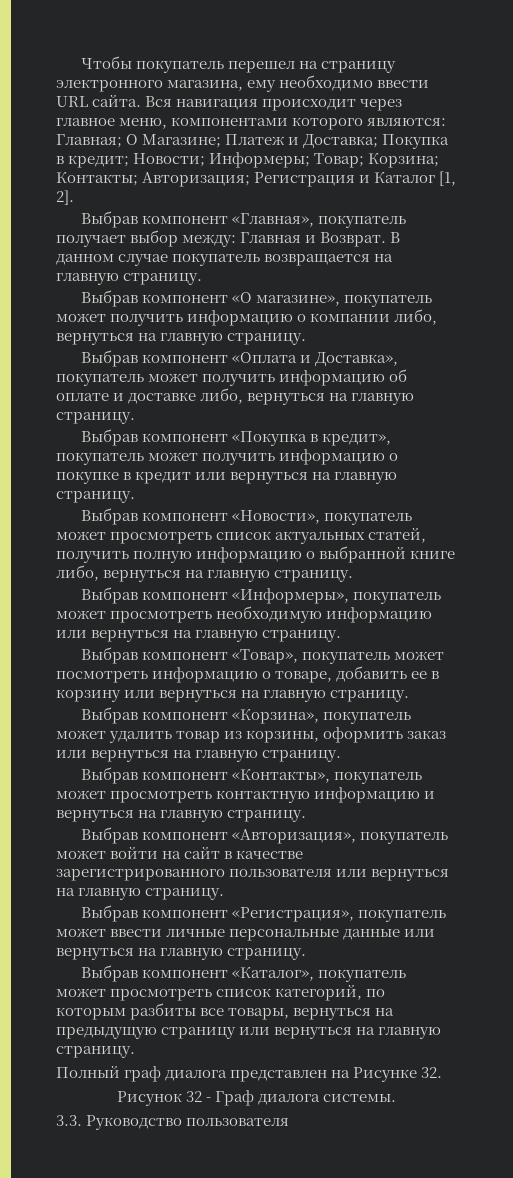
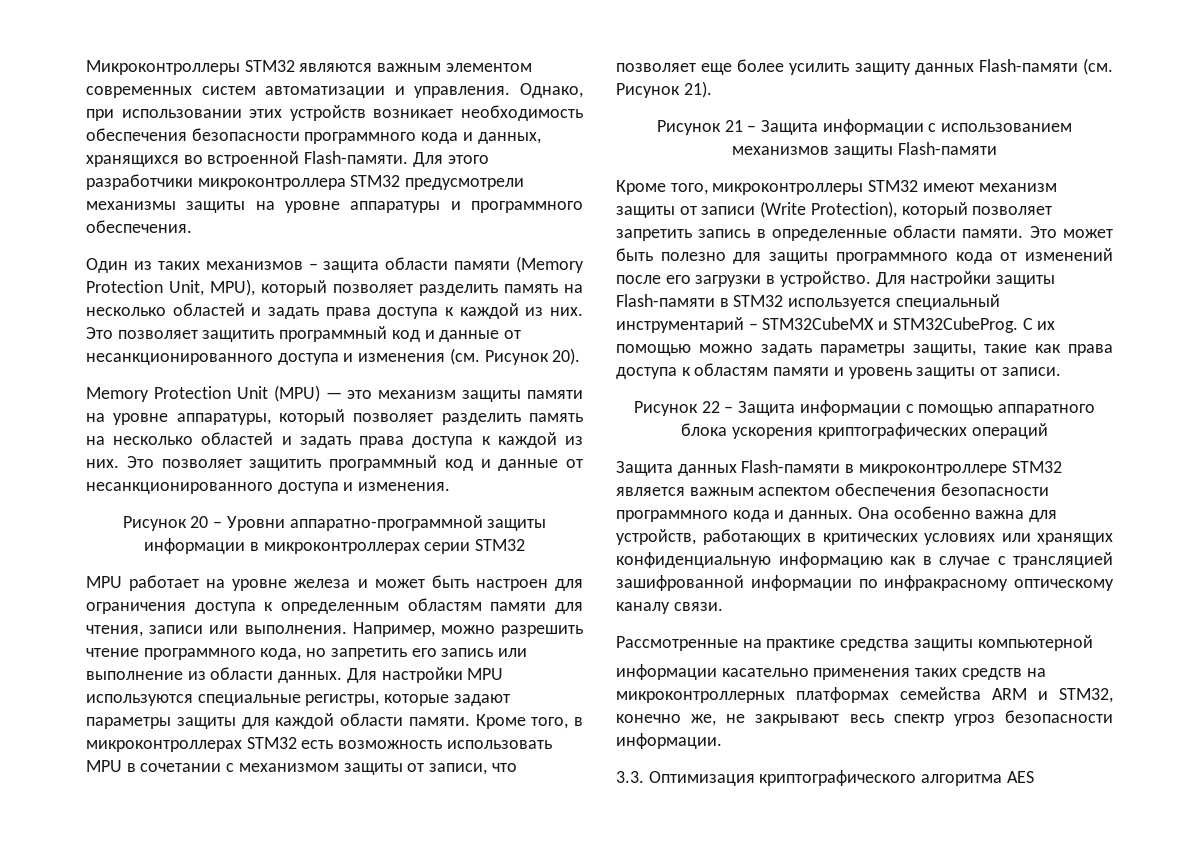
[80,56,397,73] [56,75,430,92] [56,94,403,111] [56,117,447,130] [56,134,450,149] [56,152,440,168] [56,171,457,187] [56,190,74,205] [80,211,407,228] [56,230,401,247] [56,253,394,266] [56,273,203,285] [80,290,433,307] [56,309,438,326] [56,333,307,345] [80,350,399,367] [56,369,408,386] [56,388,415,405] [56,412,135,424] [80,429,392,446] [56,449,399,465] [56,471,398,484] [56,491,135,503] [80,508,413,525] [56,527,427,544] [56,546,456,563] [56,565,354,582] [80,587,442,604] [56,606,433,623] [56,630,342,642] [80,647,445,664] [56,666,440,683] [56,689,410,702] [80,707,412,724] [56,727,447,743] [56,750,342,762] [80,767,423,784] [56,787,436,803] [56,810,307,822] [80,827,449,844] [56,846,304,859] [56,869,450,881] [56,888,225,900] [80,905,447,922] [56,928,436,941] [56,948,307,960] [80,965,407,982] [56,984,386,1001] [56,1003,395,1020] [56,1027,442,1039] [56,1046,135,1058] [56,1065,443,1082] [116,1090,397,1106] [56,1115,290,1130] Чтобы покупатель перешел на страницу электронного магазина, ему необходимо ввести URL сайта. Вся навигация происходит через главное меню, компонентами которого являются: Главная; О Магазине; Платеж и Доставка; Покупка в кредит; Новости; Информеры; Товар; Корзина; Контакты; Авторизация; Регистрация и Каталог [1, 2]. // Выбрав компонент «Главная», покупатель получает выбор между: Главная и Возврат. В данном случае покупатель возвращается на главную страницу. // Выбрав компонент «О магазине», покупатель может получить информацию о компании либо, вернуться на главную страницу. // Выбрав компонент «Оплата и Доставка», покупатель может получить информацию об оплате и доставке либо, вернуться на главную страницу. // Выбрав компонент «Покупка в кредит», покупатель может получить информацию о покупке в кредит или вернуться на главную страницу. // Выбрав компонент «Новости», покупатель может просмотреть список актуальных статей, получить полную информацию о выбранной книге либо, вернуться на главную страницу. // Выбрав компонент «Информеры», покупатель может просмотреть необходимую информацию или вернуться на главную страницу. // Выбрав компонент «Товар», покупатель может посмотреть информацию о товаре, добавить ее в корзину или вернуться на главную страницу. // Выбрав компонент «Корзина», покупатель может удалить товар из корзины, оформить заказ или вернуться на главную страницу. // Выбрав компонент «Контакты», покупатель может просмотреть контактную информацию и вернуться на главную страницу. // Выбрав компонент «Авторизация», покупатель может войти на сайт в качестве зарегистрированного пользователя или вернуться на главную страницу. // Выбрав компонент «Регистрация», покупатель может ввести личные персональные данные или вернуться на главную страницу. // Выбрав компонент «Каталог», покупатель может просмотреть список категорий, по которым разбиты все товары, вернуться на предыдущую страницу или вернуться на главную страницу. // Полный граф диалога представлен на Рисунке 32. // Рисунок 32 - Граф диалога системы. // 3.3. Руководство пользователя -> [86,60,532,75] [86,83,583,98] [86,105,583,121] [86,128,541,144] [86,151,489,167] [86,174,525,190] [86,201,583,213] [86,220,192,233] [86,256,584,273] [86,279,583,296] [86,303,583,319] [86,326,522,342] [86,348,581,365] [86,385,583,402] [86,409,583,425] [86,432,583,448] [86,455,583,471] [86,482,451,494] [122,515,547,531] [144,538,525,554] [86,575,583,591] [86,598,584,614] [86,622,583,637] [86,648,528,660] [86,667,504,683] [86,694,510,706] [86,713,583,729] [86,737,552,752] [86,760,517,775] [616,58,1113,75] [616,81,712,98] [656,119,1073,135] [732,142,997,158] [616,180,1057,195] [616,201,1053,218] [616,225,1113,241] [616,248,1113,264] [616,271,1056,287] [616,294,1000,310] [616,317,1056,333] [616,344,1113,356] [616,363,1061,379] [633,400,1096,416] [681,423,1048,439] [616,460,1062,476] [616,483,1049,496] [616,506,1058,522] [616,529,1113,545] [616,552,1113,568] [616,575,1114,591] [616,602,723,614] [616,635,1093,651] [616,664,1046,680] [616,687,1113,703] [616,710,1113,726] [616,733,722,749] [616,770,1034,786] Микроконтроллеры STM32 являются важным элементом современных систем автоматизации и управления. Однако, при использовании этих устройств возникает необходимость обеспечения безопасности программного кода и данных, хранящихся во встроенной Flash-памяти. Для этого разработчики микроконтроллера STM32 предусмотрели механизмы защиты на уровне аппаратуры и программного обеспечения. // Один из таких механизмов – защита области памяти (Memory Protection Unit, MPU), который позволяет разделить память на несколько областей и задать права доступа к каждой из них. Это позволяет защитить программный код и данные от несанкционированного доступа и изменения (см. Рисунок 20). // Memory Protection Unit (MPU) — это механизм защиты памяти на уровне аппаратуры, который позволяет разделить память на несколько областей и задать права доступа к каждой из них. Это позволяет защитить программный код и данные от несанкционированного доступа и изменения. // Рисунок 20 – Уровни аппаратно-программной защиты информации в микроконтроллерах серии STM32 // MPU работает на уровне железа и может быть настроен для ограничения доступа к определенным областям памяти для чтения, записи или выполнения. Например, можно разрешить чтение программного кода, но запретить его запись или выполнение из области данных. Для настройки MPU используются специальные регистры, которые задают параметры защиты для каждой области памяти. Кроме того, в микроконтроллерах STM32 есть возможность использовать MPU в сочетании с механизмом защиты от записи, что позволяет еще более усилить защиту данных Flash-памяти (см. Рисунок 21). // Рисунок 21 – Защита информации с использованием механизмов защиты Flash-памяти // Кроме того, микроконтроллеры STM32 имеют механизм защиты от записи (Write Protection), который позволяет запретить запись в определенные области памяти. Это может быть полезно для защиты программного кода от изменений после его загрузки в устройство. Для настройки защиты Flash-памяти в STM32 используется специальный инструментарий – STM32CubeMX и STM32CubeProg. С их помощью можно задать параметры защиты, такие как права доступа к областям памяти и уровень защиты от записи. // Рисунок 22 – Защита информации с помощью аппаратного блока ускорения криптографических операций // Защита данных Flash-памяти в микроконтроллере STM32 является важным аспектом обеспечения безопасности программного кода и данных. Она особенно важна для устройств, работающих в критических условиях или хранящих конфиденциальную информацию как в случае с трансляцией зашифрованной информации по инфракрасному оптическому каналу связи. // Рассмотренные на практике средства защиты компьютерной // информации касательно применения таких средств на микроконтроллерных платформах семейства ARM и STM32, конечно же, не закрывают весь спектр угроз безопасности информации. // 3.3. Оптимизация криптографического алгоритма AES

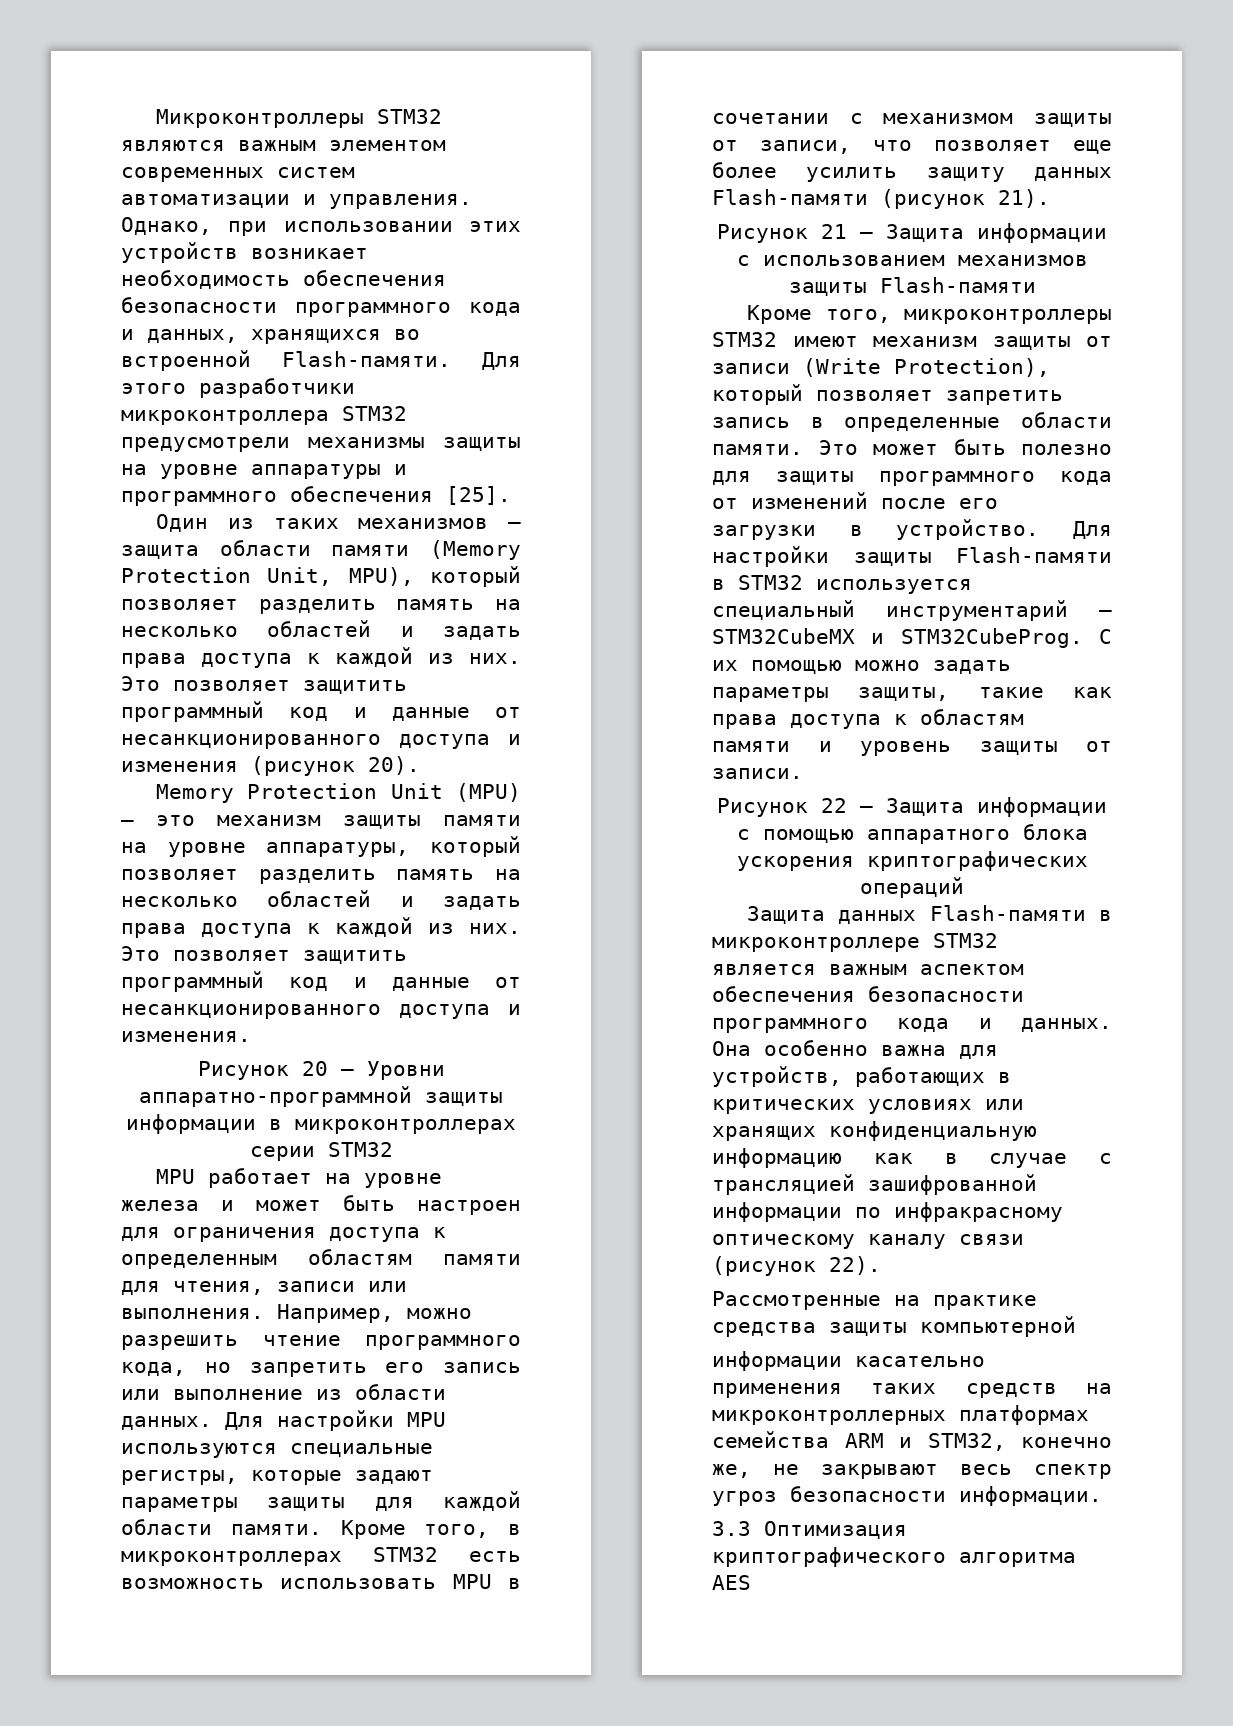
[86,220,192,233] обеспечения. -> [290,486,511,505] обеспечения [25].
[449,348,549,365] (см. Рисунок -> [251,756,355,776] (рисунок
[1083,58,1113,75] [616,83,680,98] (см. Рисунок -> [881,189,985,209] (рисунок
[673,602,723,611] связи. -> [959,1234,1024,1245] [712,1256,881,1276] связи (рисунок 22).
[616,771,644,783] 3.3. -> [712,1521,751,1536] 3.3

